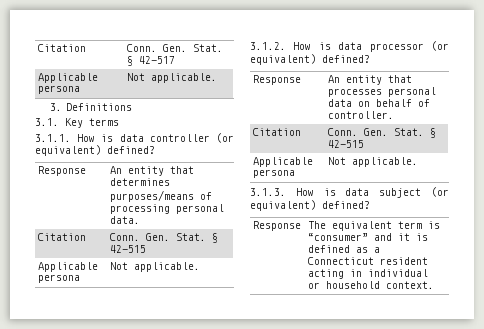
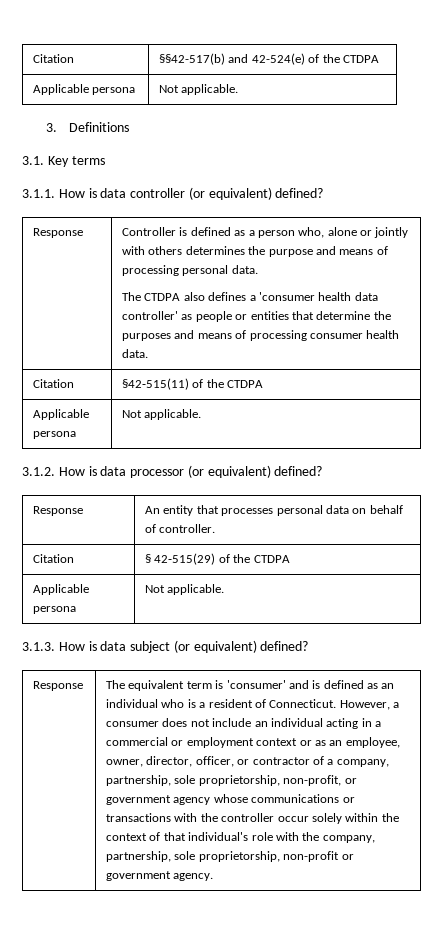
[38,44,87,52] [127,44,224,52] [127,56,176,66] Citation | Conn. Gen. Stat. § 42‑517 -> [33,54,75,63] [159,53,379,65] Citation | §§42-517(b) and 42-524(e) of the CTDPA
[110,166,195,176] [110,178,171,186] [110,190,213,202] [110,204,225,214] [110,216,141,224] [38,233,87,241] [110,233,219,243] [110,245,147,253] An entity that determines purposes/means of processing personal data. // Citation | Conn. Gen. Stat. § 42‑515 -> [122,227,409,238] [122,246,388,257] [122,265,258,276] [122,292,378,301] [122,311,391,322] [122,330,400,341] [122,349,149,358] [33,379,75,388] [122,378,264,390] Controller is defined as a person who, alone or jointly with others determines the purpose and means of processing personal data. // The CTDPA also defines a 'consumer health data controller' as people or entities that determine the purposes and means of processing consumer health data. // Citation | §42‑515(11) of the CTDPA
[328,128,437,138] [328,140,365,148] Conn. Gen. Stat. § 42‑515 -> [145,553,290,565] § 42‑515(29) of the CTDPA
[308,233,429,241] [308,245,381,253] [308,257,429,265] [308,269,429,279] [308,281,435,289] “consumer” and it is defined as a Connecticut resident acting in individual or household context. -> [226,680,395,689] [106,699,400,710] [106,718,382,729] [106,737,400,748] [106,756,389,767] [106,775,357,786] [106,794,355,805] [106,813,399,824] [106,832,375,843] [106,851,354,862] [106,871,214,881] 'consumer' and is defined as an individual who is a resident of Connecticut. However, a consumer does not include an individual acting in a commercial or employment context or as an employee, owner, director, officer, or contractor of a company, partnership, sole proprietorship, non-profit, or government agency whose communications or transactions with the controller occur solely within the context of that individual's role with the company, partnership, sole proprietorship, non-profit or government agency.

